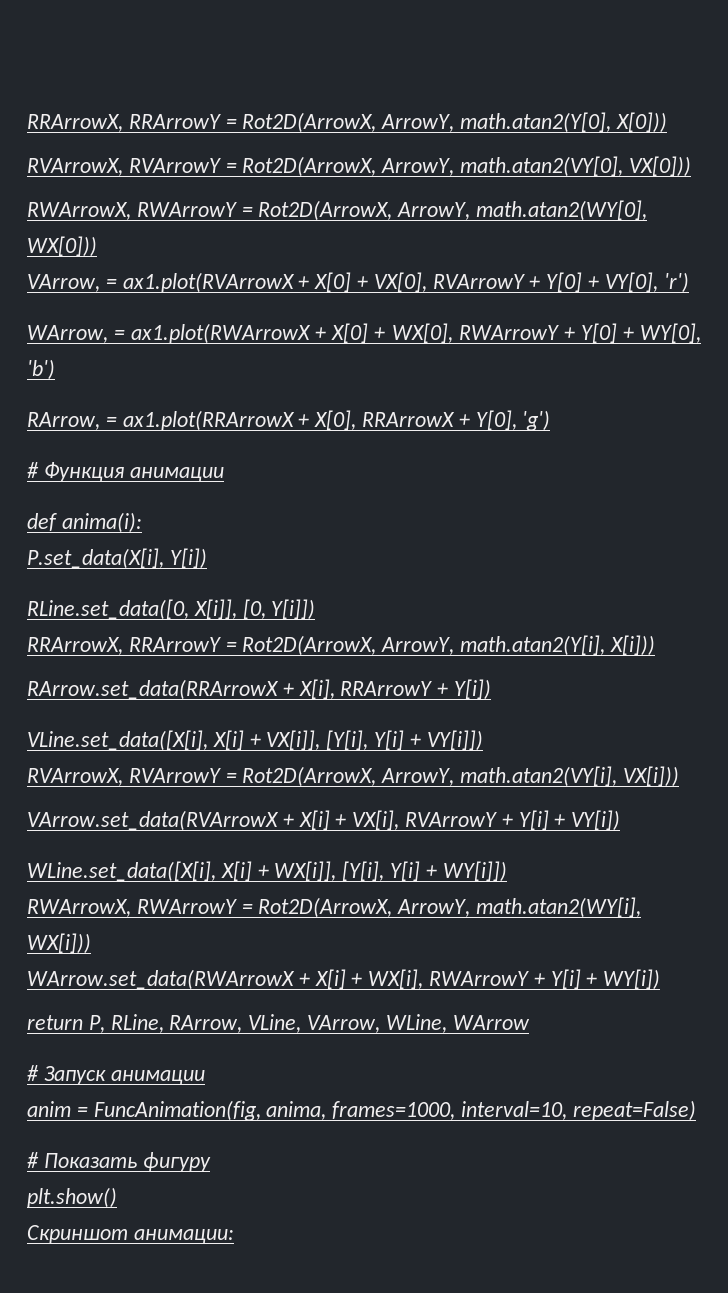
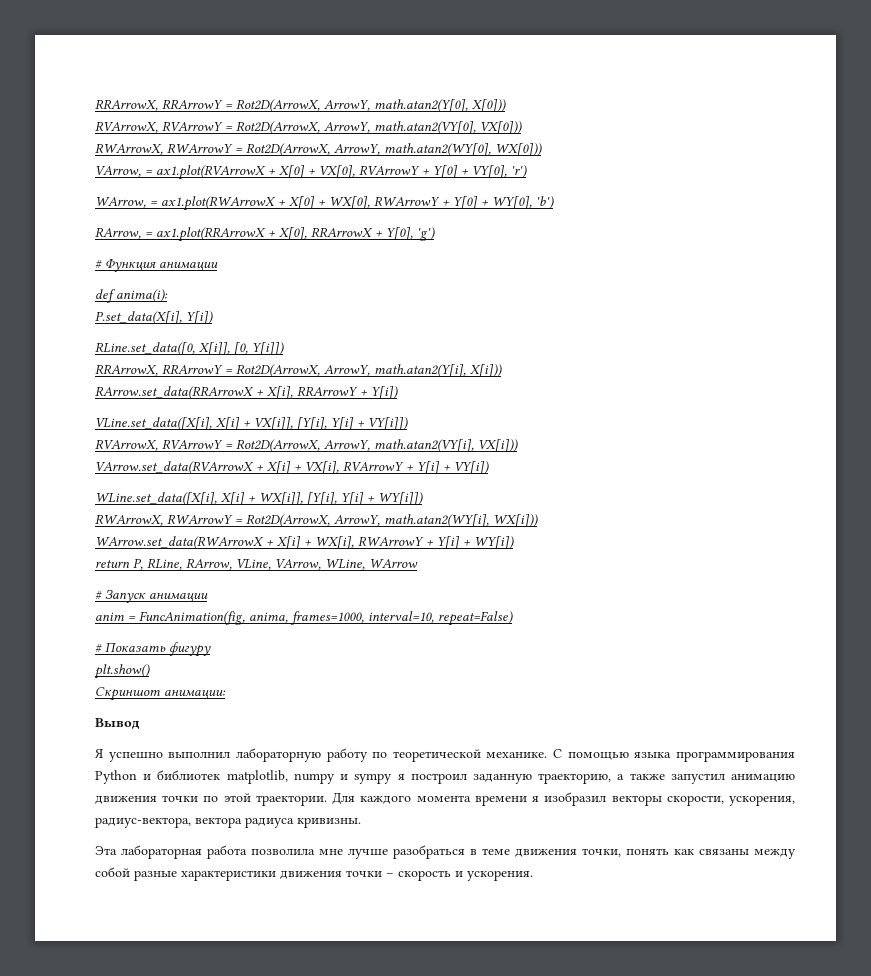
(234, 1236) none -> [95,718,140,730] [95,748,795,762] [95,770,795,784] [95,792,796,806] [95,817,361,828] [95,845,796,859] [95,867,533,881] // Вывод // Я успешно выполнил лабораторную работу по теоретической механике. С помощью языка программирования Python и библиотек matplotlib, numpy и sympy я построил заданную траекторию, а также запустил анимацию движения точки по этой траектории. Для каждого момента времени я изобразил векторы скорости, ускорения, радиус-вектора, вектора радиуса кривизны. // Эта лабораторная работа позволила мне лучше разобраться в теме движения точки, понять как связаны между собой разные характеристики движения точки – скорость и ускорения.

